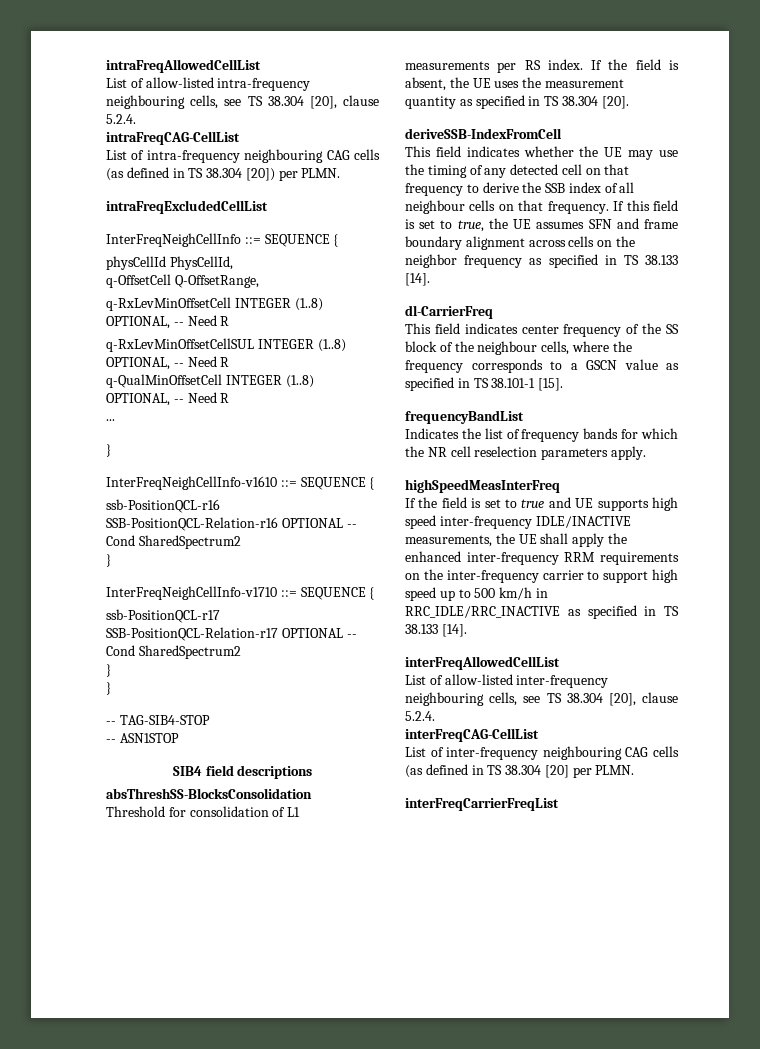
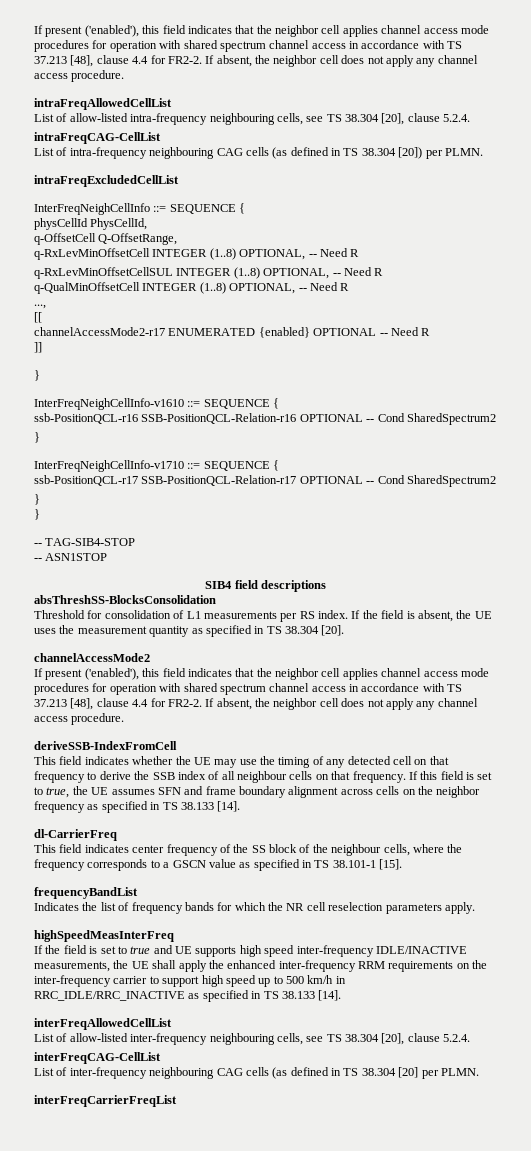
(106, 66) none -> [34,25,489,37] [34,40,463,52] [34,55,478,67] [34,70,125,82] If present ('enabled'), this field indicates that the neighbor cell applies channel access mode procedures for operation with shared spectrum channel access in accordance with TS 37.213 [48], clause 4.4 for FR2-2. If absent, the neighbor cell does not apply any channel access procedure. //
[106,419,115,421] ... -> [34,304,46,309] [34,312,42,323] [34,327,431,338] [34,342,42,353] ..., // [[ // channelAccessMode2-r17 ENUMERATED {enabled} OPTIONAL -- Need R // ]]
(629, 102) none -> [34,653,150,662] [34,668,489,680] [34,683,463,695] [34,698,478,710] [34,713,125,725] // channelAccessMode2 // If present ('enabled'), this field indicates that the neighbor cell applies channel access mode procedures for operation with shared spectrum channel access in accordance with TS 37.213 [48], clause 4.4 for FR2-2. If absent, the neighbor cell does not apply any channel access procedure.

